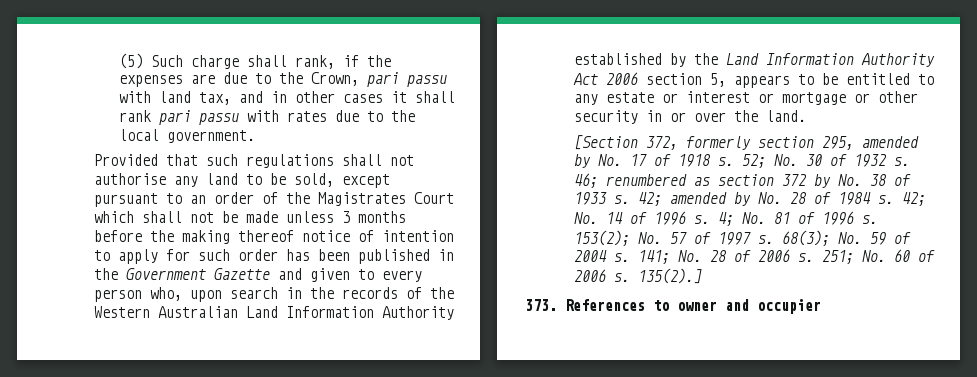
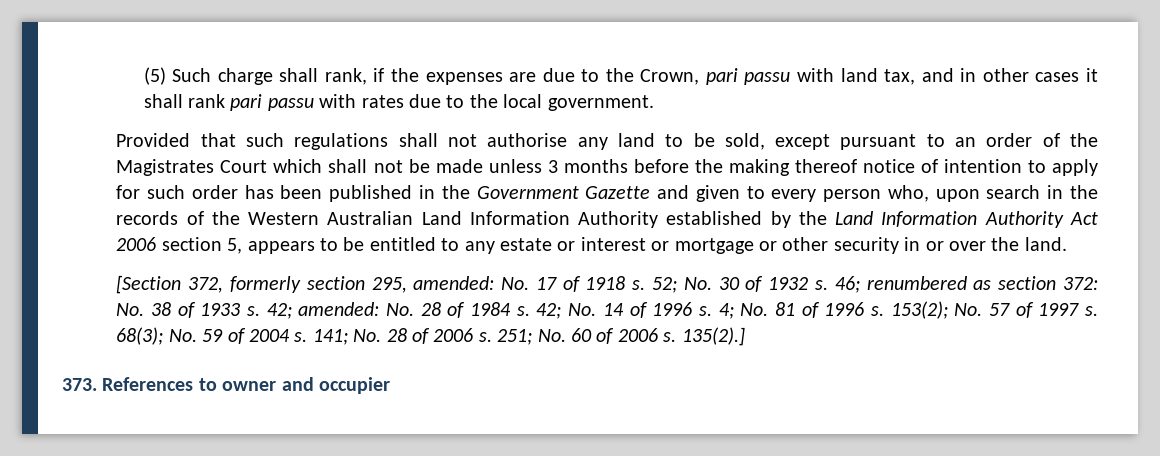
[862,136,920,148] [574,154,592,168] amended by -> [413,276,495,290] amended:
[782,174,832,188] 372 by -> [1063,277,1098,290] 372:
[670,192,752,206] amended by -> [298,302,380,316] amended:

